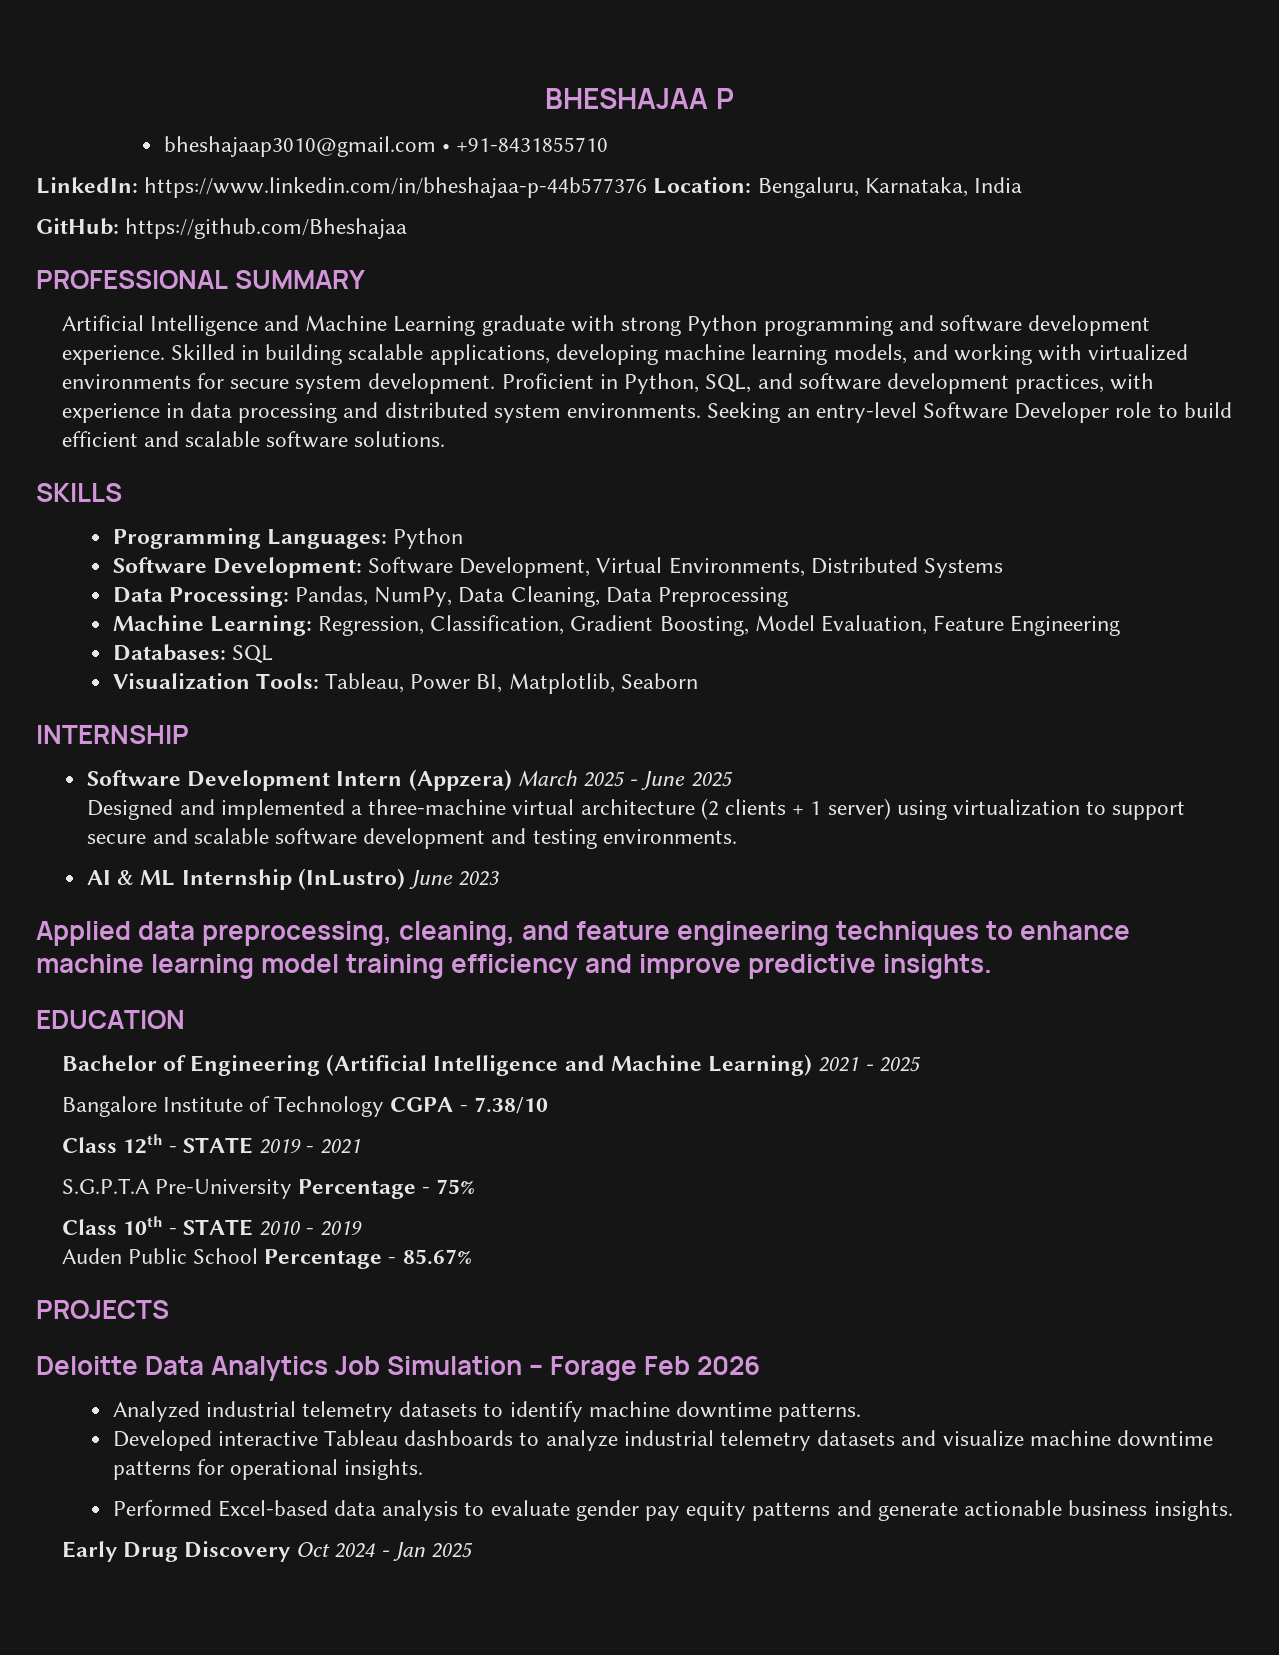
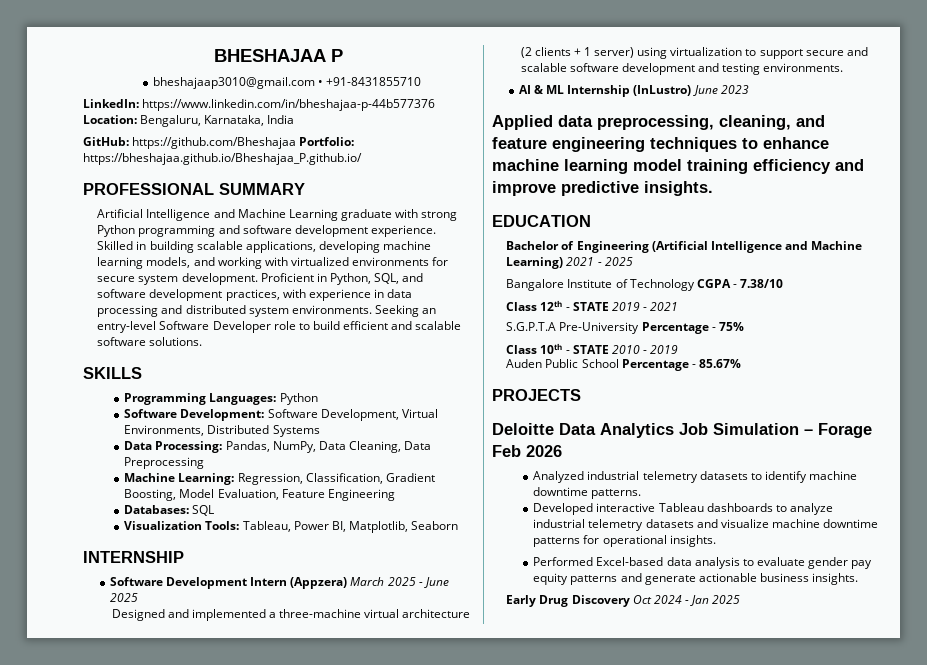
(408, 228) none -> [299,137,355,146] [83,153,362,165] Portfolio: https://bheshajaa.github.io/Bheshajaa_P.github.io/

